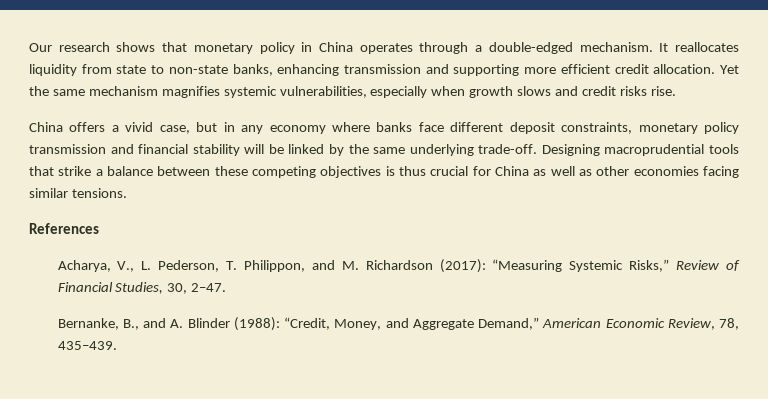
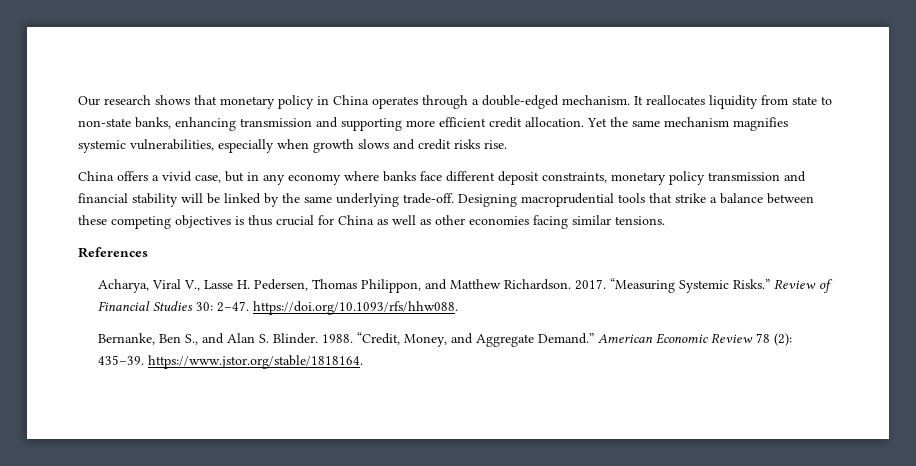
[117,259,486,273] V., L. Pederson, T. Philippon, and M. Richardson (2017): -> [152,279,607,293] Viral V., Lasse H. Pedersen, Thomas Philippon, and Matthew Richardson. 2017.
[629,259,670,272] Risks,” -> [733,279,771,289] Risks.”
[115,282,188,294] Studies, 30, -> [153,301,214,311] Studies 30:
(227, 287) none -> [253,301,459,315] https://doi.org/10.1093/rfs/hhw088.
[122,317,280,331] B., and A. Blinder (1988): -> [159,333,354,345] Ben S., and Alan S. Blinder. 1988.
[478,317,540,330] Demand,” -> [538,333,595,344] Demand.”
[667,318,739,330] [57,341,117,350] Review, 78, 435–439. -> [711,333,793,346] [98,355,364,369] Review 78 (2): 435–39. https://www.jstor.org/stable/1818164.

